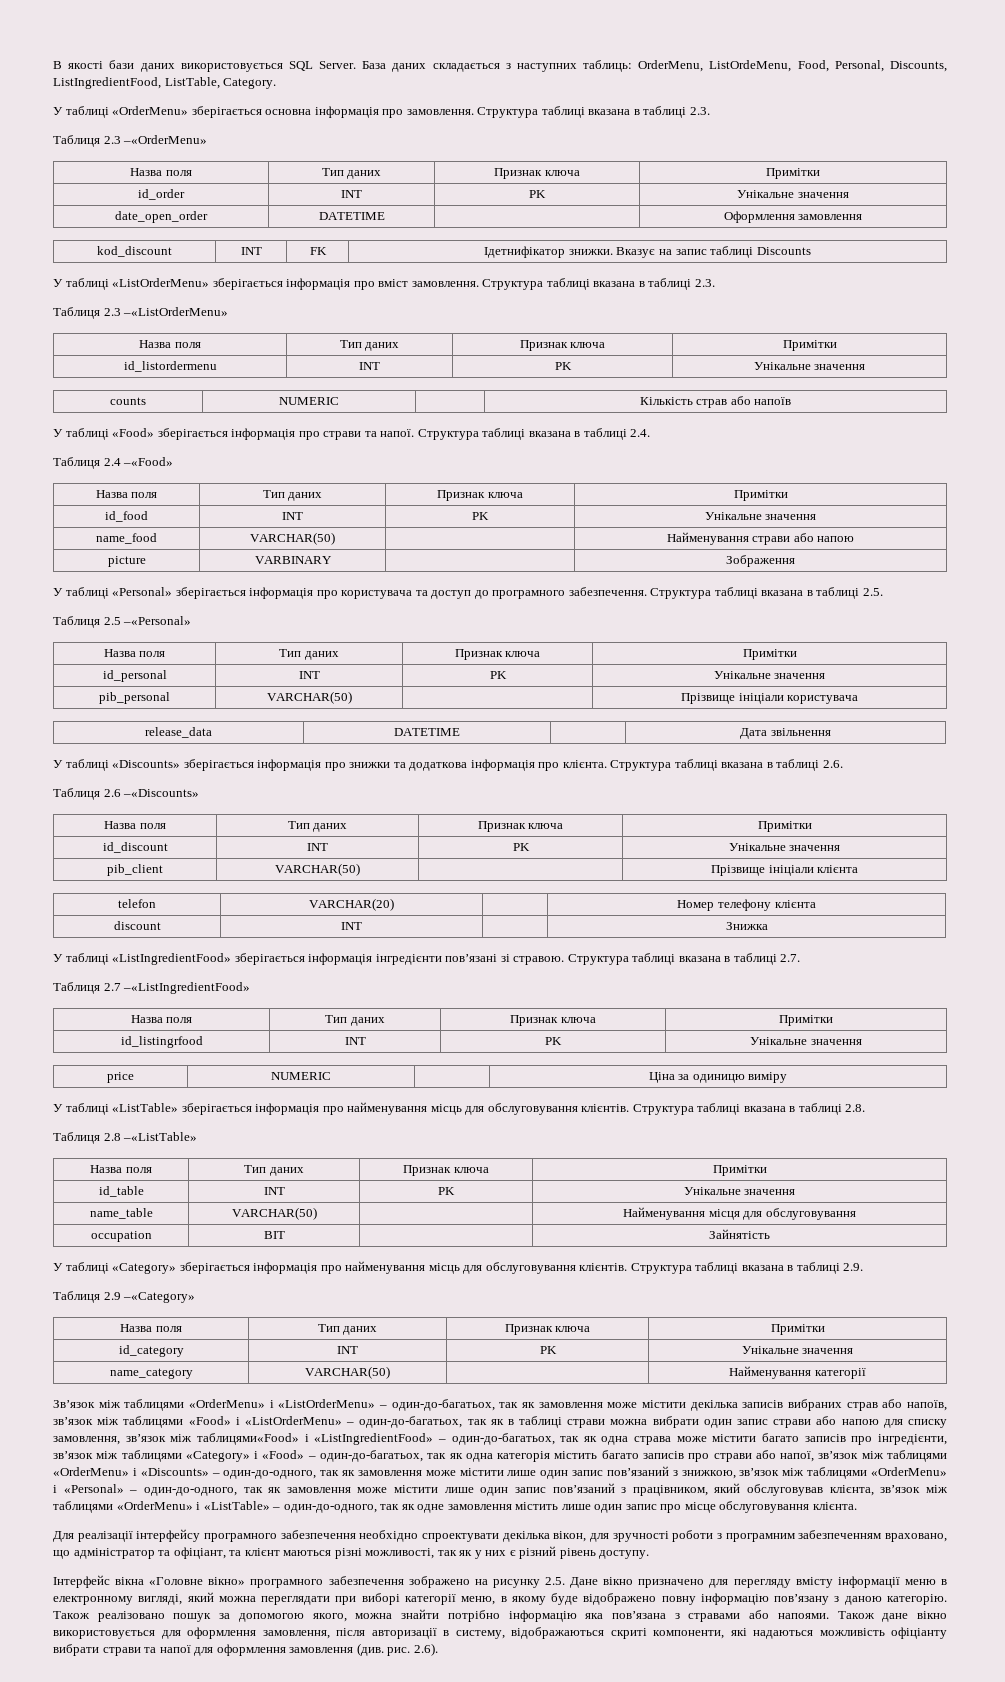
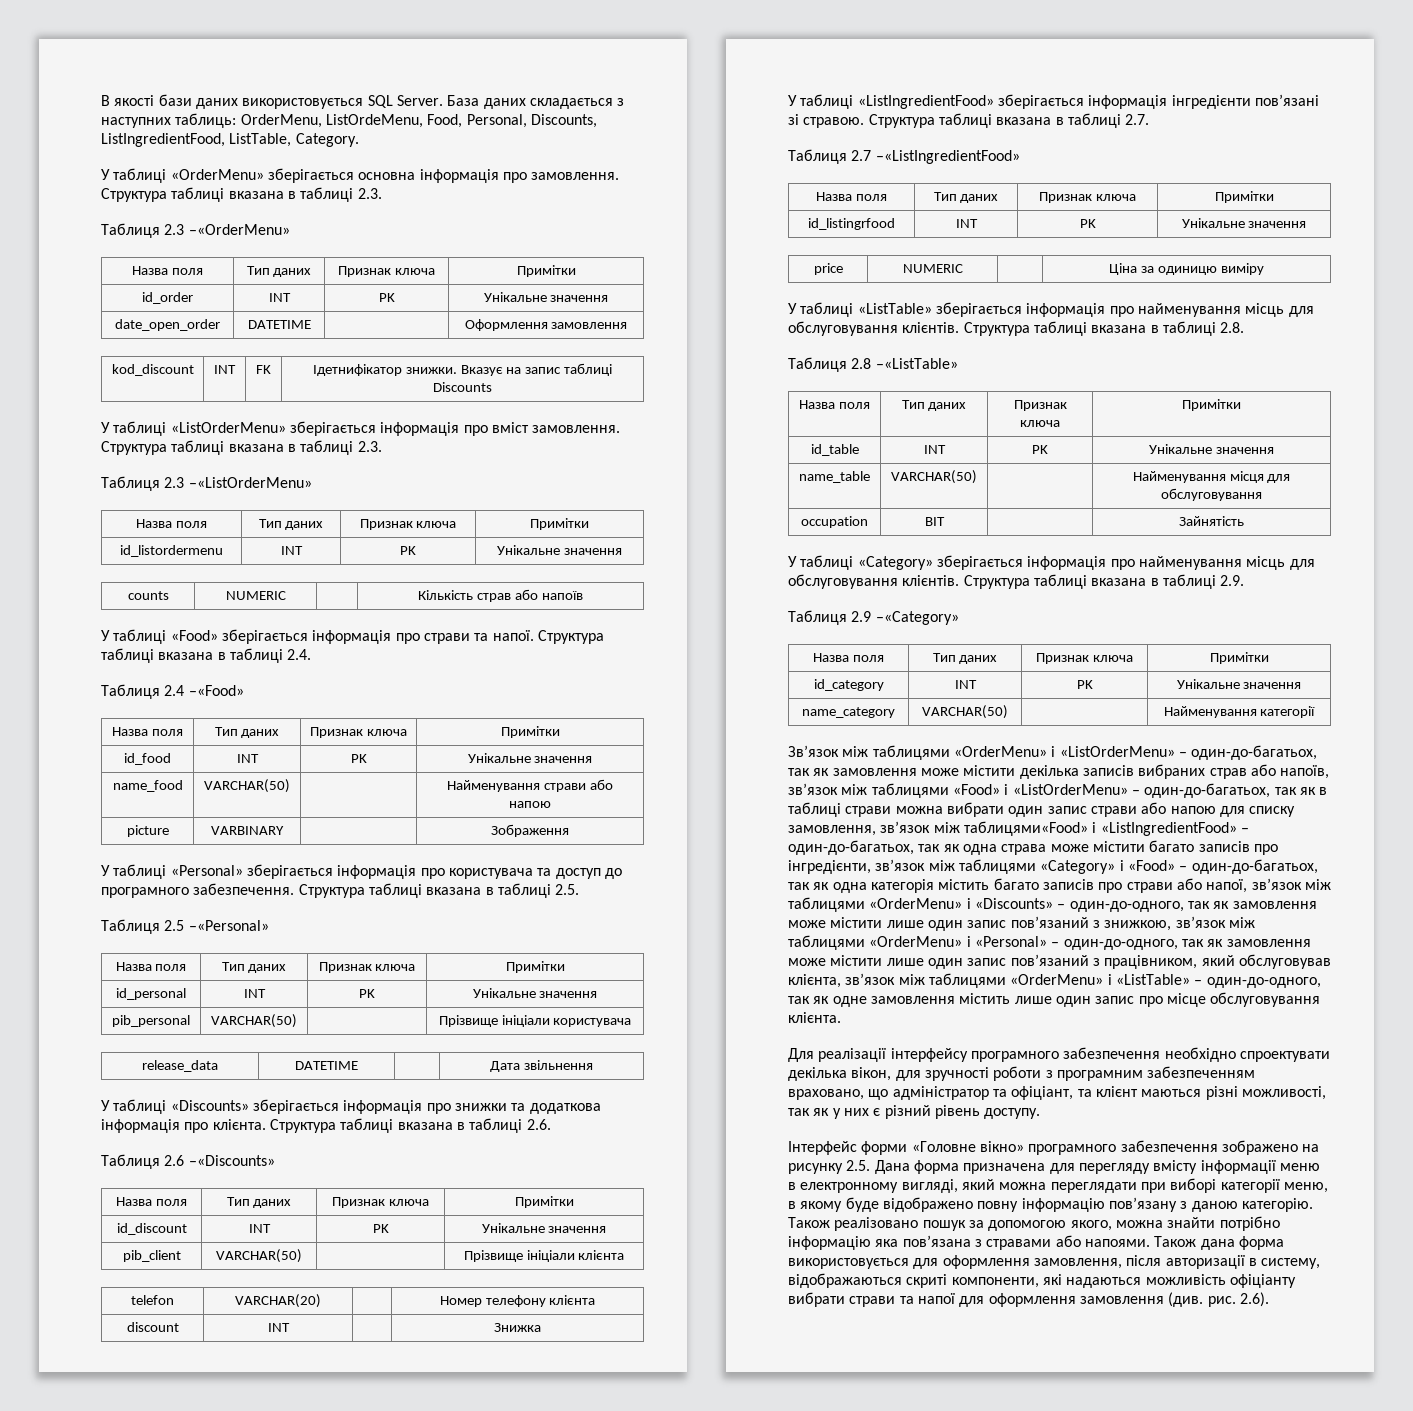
[115,1577,145,1585] вікна -> [861,1141,908,1155] форми
[570,1577,705,1588] Дане вікно призначено -> [874,1160,1046,1174] Дана форма призначена
[882,1611,947,1622] дане вікно -> [1200,1236,1284,1250] дана форма

